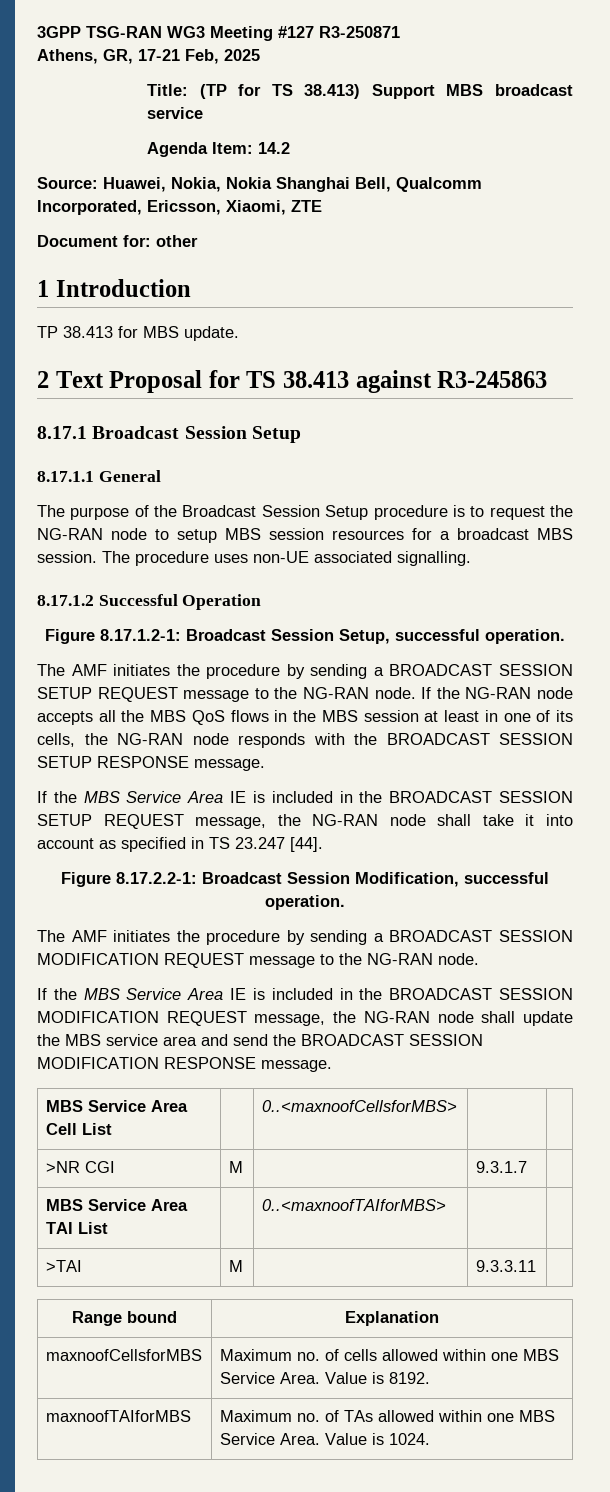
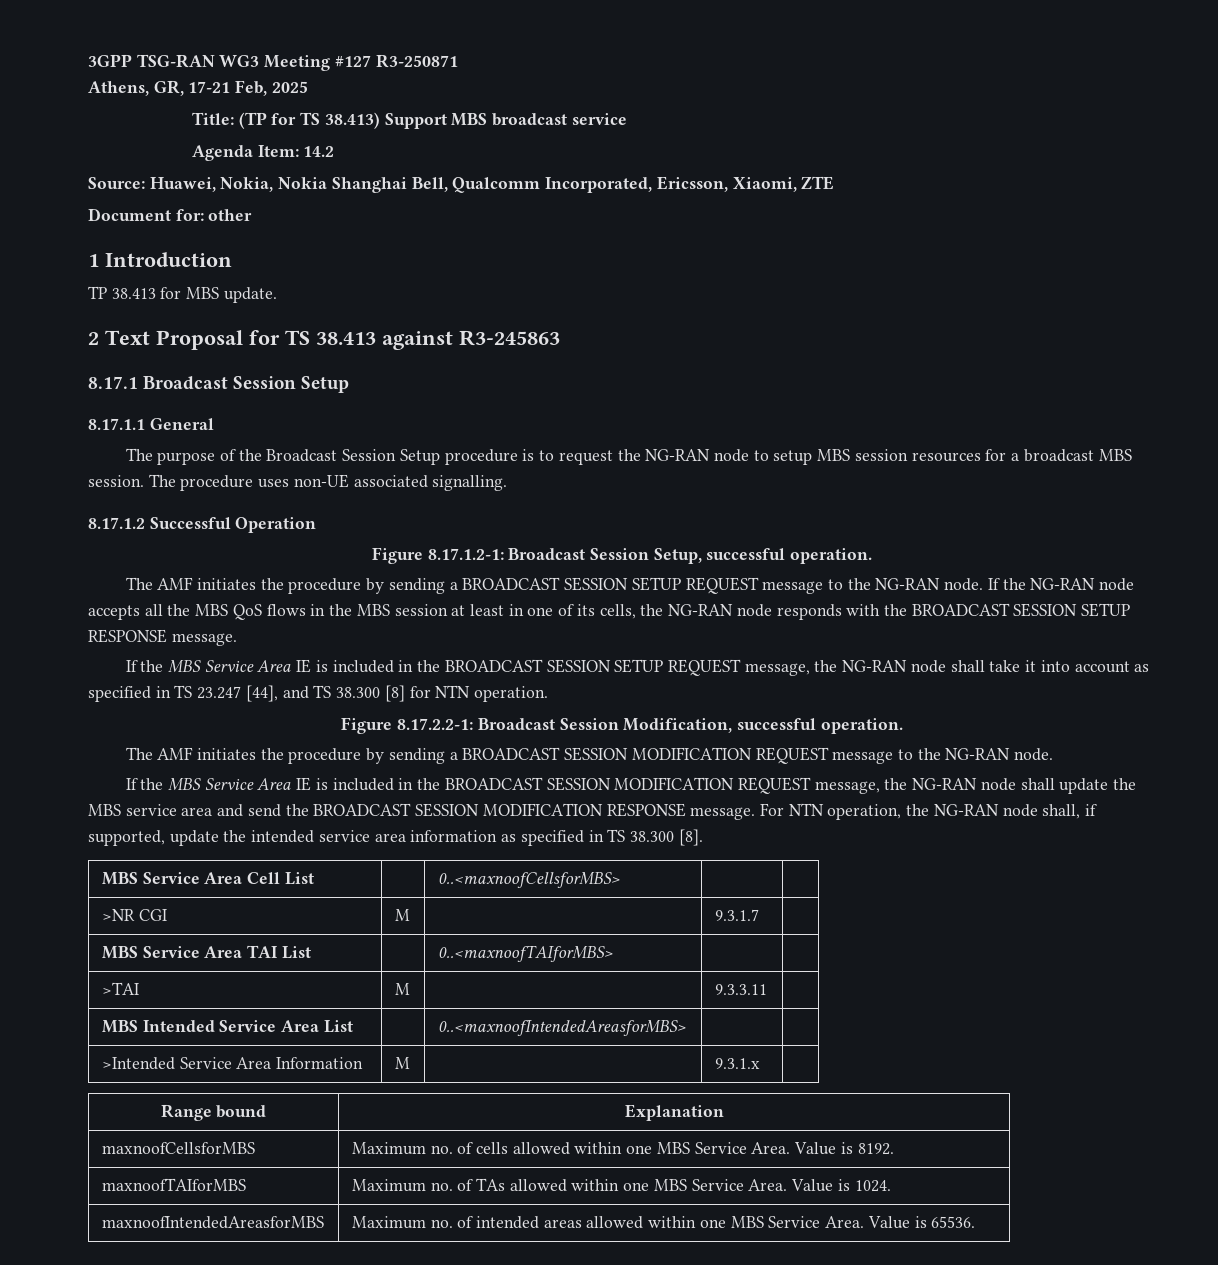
[290,837,323,852] [44]. -> [245,685,548,702] [44], and TS 38.300 [8] for NTN operation.
(332, 1066) none -> [759,803,1098,820] [88,829,703,846] For NTN operation, the NG-RAN node shall, if supported, update the intended service area information as specified in TS 38.300 [8].
(536, 1266) none -> [101,1020,353,1033] [437,1020,686,1036] [101,1057,364,1070] [394,1057,410,1069] [714,1058,760,1069] // MBS Intended Service Area List | | 0..<maxnoofIntendedAreasforMBS> | | // >Intended Service Area Information | M | | 9.3.1.x |
(430, 1439) none -> [101,1216,324,1229] [351,1216,976,1229] // maxnoofIntendedAreasforMBS | Maximum no. of intended areas allowed within one MBS Service Area. Value is 65536.

